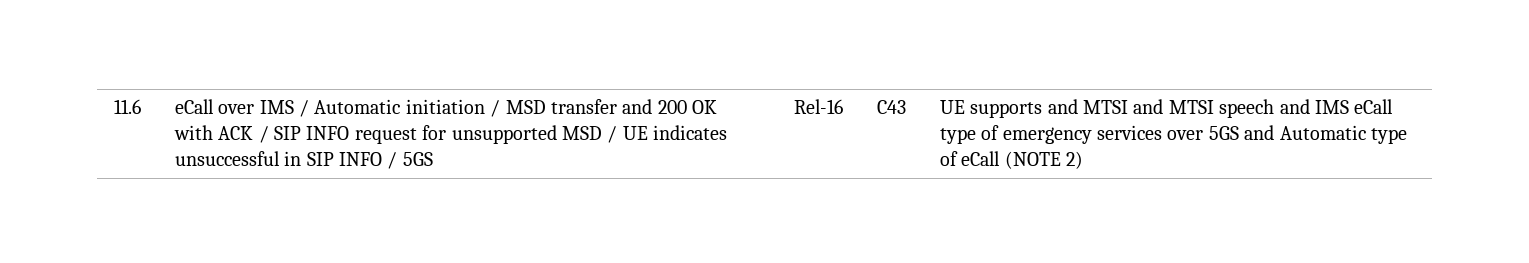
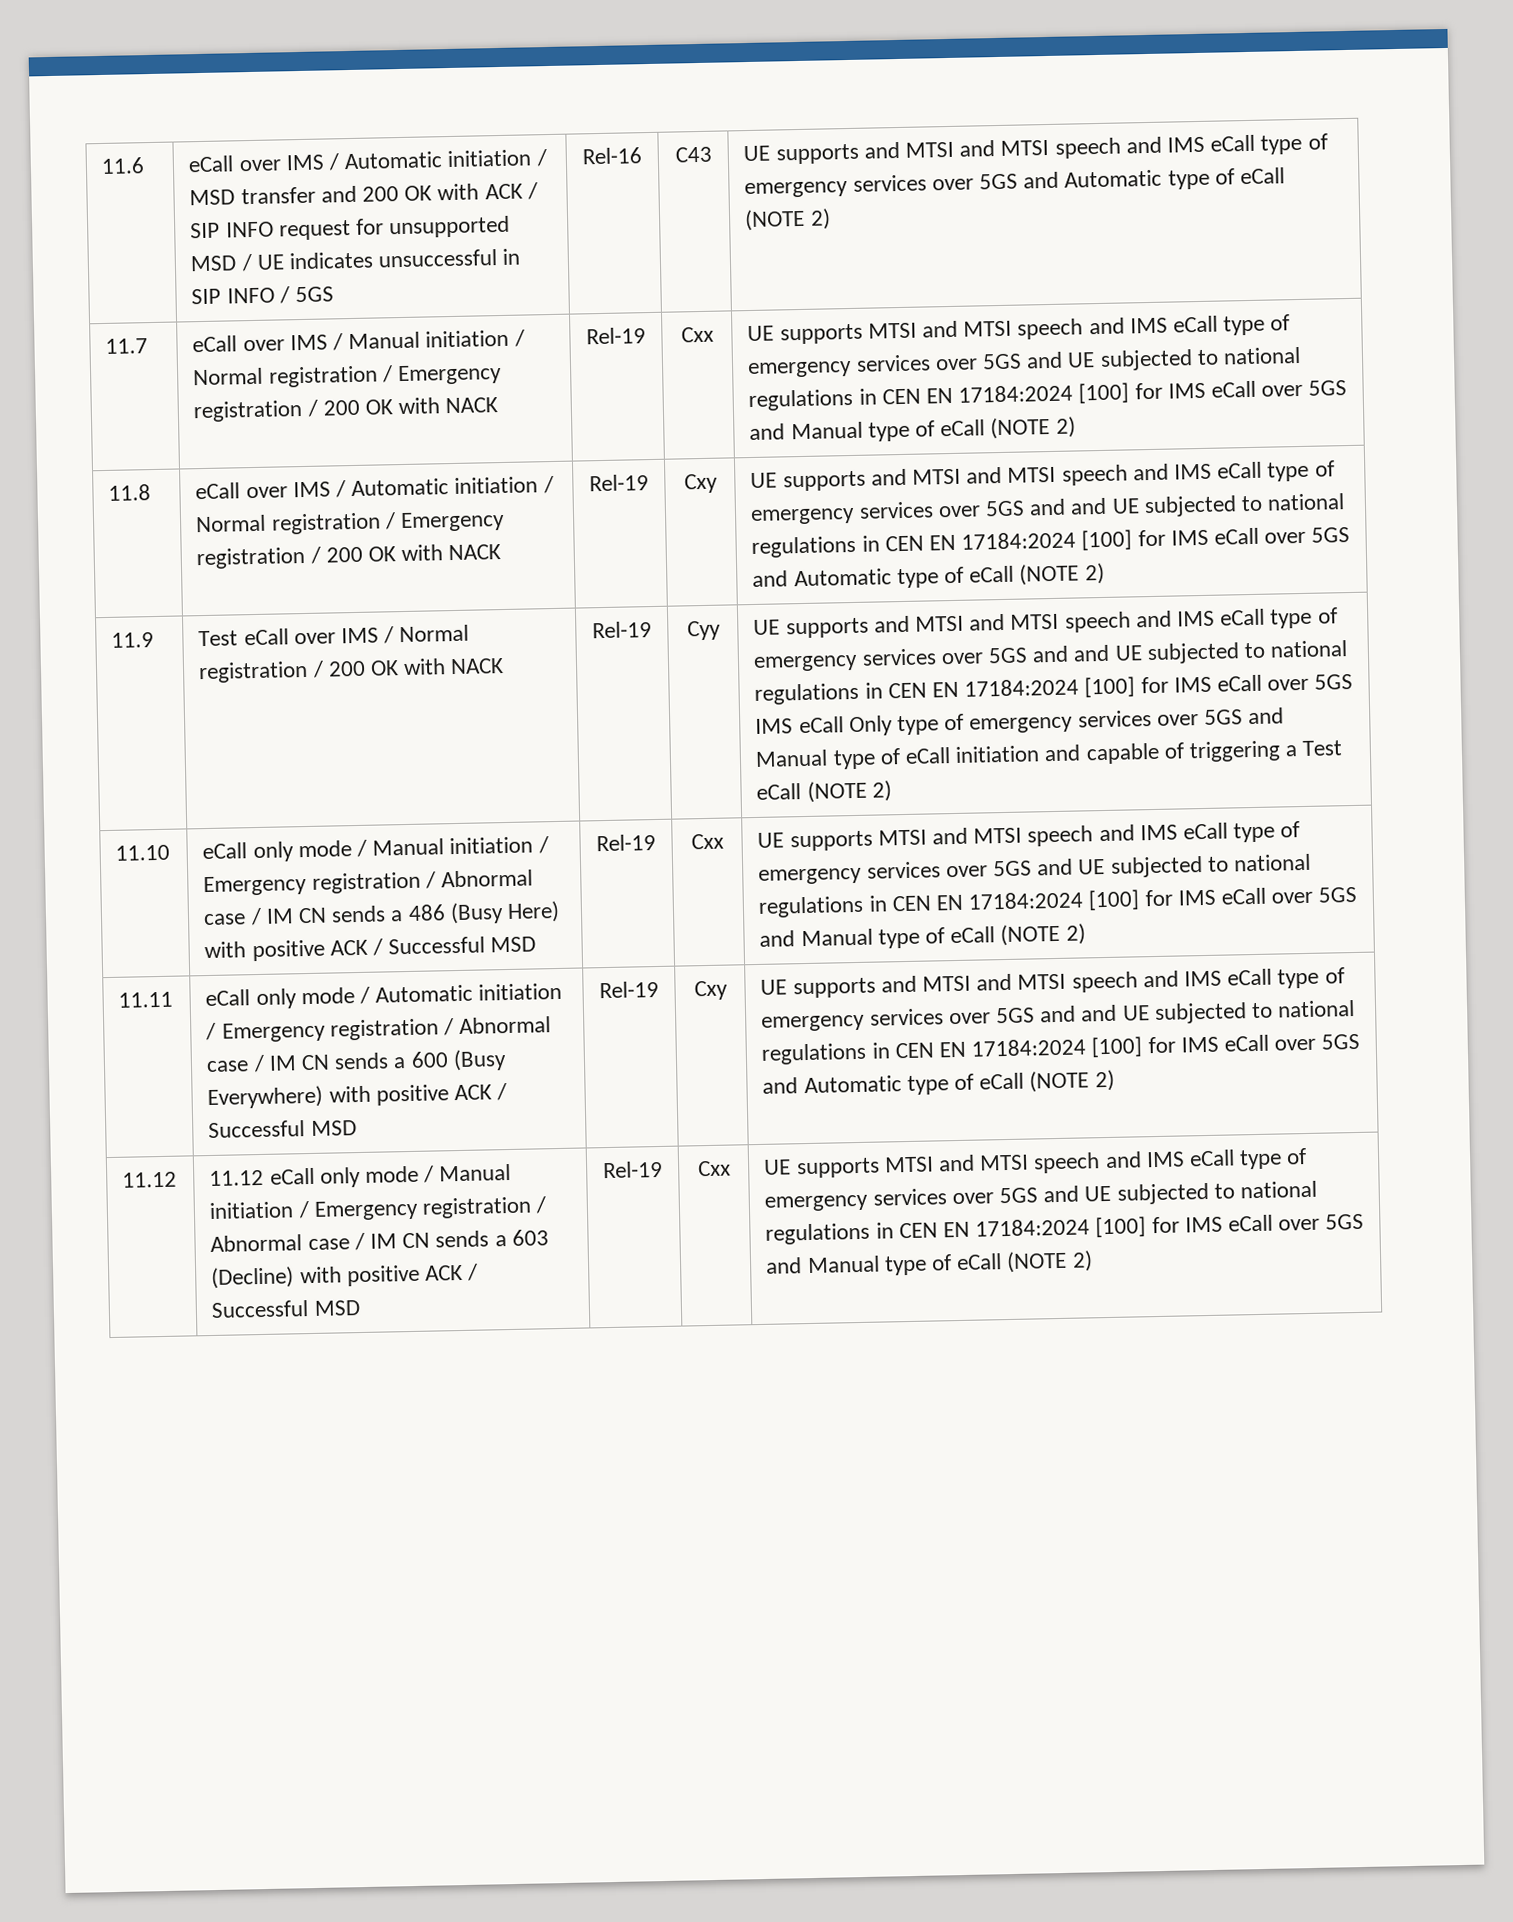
(1083, 160) none -> [105,338,149,354] [192,329,525,353] [193,364,502,388] [193,397,499,423] [586,327,646,345] [680,326,714,343] [747,314,1291,345] [747,346,1302,379] [748,380,1348,412] [749,416,1076,442] [108,484,152,501] [195,475,554,500] [195,510,505,535] [196,544,502,570] [589,474,649,492] [683,473,718,494] [750,460,1335,492] [750,493,1346,526] [751,526,1351,559] [752,562,1105,589] [111,632,155,648] [198,624,470,647] [198,658,505,684] [592,621,652,639] [686,620,721,641] [753,607,1338,639] [753,640,1348,672] [754,673,1354,705] [755,707,1285,737] [755,740,1343,770] [756,780,892,803] [115,844,171,861] [202,836,549,863] [203,869,533,897] [203,900,561,926] [204,936,537,962] [596,834,656,852] [690,833,724,850] [757,821,1301,852] [758,853,1312,885] [758,886,1358,918] [759,923,1086,949] [118,991,174,1008] [205,982,563,1010] [205,1016,552,1043] [206,1049,507,1073] [207,1083,508,1110] [208,1120,357,1139] [599,980,659,999] [693,980,728,1001] [760,967,1345,999] [761,999,1356,1032] [761,1033,1361,1065] [762,1069,1115,1096] [122,1171,178,1188] [209,1163,512,1188] [209,1196,548,1221] [210,1229,549,1253] [211,1263,479,1290] [211,1300,361,1318] [603,1160,663,1179] [697,1160,731,1177] [763,1147,1308,1179] [764,1180,1318,1212] [765,1213,1365,1245] [765,1250,1093,1276] // 11.7 | eCall over IMS / Manual initiation / Normal registration / Emergency registration / 200 OK with NACK | Rel-19 | Cxx | UE supports MTSI and MTSI speech and IMS eCall type of emergency services over 5GS and UE subjected to national regulations in CEN EN 17184:2024 [100] for IMS eCall over 5GS and Manual type of eCall (NOTE 2) // 11.8 | eCall over IMS / Automatic initiation / Normal registration / Emergency registration / 200 OK with NACK | Rel-19 | Cxy | UE supports and MTSI and MTSI speech and IMS eCall type of emergency services over 5GS and and UE subjected to national regulations in CEN EN 17184:2024 [100] for IMS eCall over 5GS and Automatic type of eCall (NOTE 2) // 11.9 | Test eCall over IMS / Normal registration / 200 OK with NACK | Rel-19 | Cyy | UE supports and MTSI and MTSI speech and IMS eCall type of emergency services over 5GS and and UE subjected to national regulations in CEN EN 17184:2024 [100] for IMS eCall over 5GS IMS eCall Only type of emergency services over 5GS and Manual type of eCall initiation and capable of triggering a Test eCall (NOTE 2) // 11.10 | eCall only mode / Manual initiation / Emergency registration / Abnormal case / IM CN sends a 486 (Busy Here) with positive ACK / Successful MSD | Rel-19 | Cxx | UE supports MTSI and MTSI speech and IMS eCall type of emergency services over 5GS and UE subjected to national regulations in CEN EN 17184:2024 [100] for IMS eCall over 5GS and Manual type of eCall (NOTE 2) // 11.11 | eCall only mode / Automatic initiation / Emergency registration / Abnormal case / IM CN sends a 600 (Busy Everywhere) with positive ACK / Successful MSD | Rel-19 | Cxy | UE supports and MTSI and MTSI speech and IMS eCall type of emergency services over 5GS and and UE subjected to national regulations in CEN EN 17184:2024 [100] for IMS eCall over 5GS and Automatic type of eCall (NOTE 2) // 11.12 | 11.12 eCall only mode / Manual initiation / Emergency registration / Abnormal case / IM CN sends a 603 (Decline) with positive ACK / Successful MSD | Rel-19 | Cxx | UE supports MTSI and MTSI speech and IMS eCall type of emergency services over 5GS and UE subjected to national regulations in CEN EN 17184:2024 [100] for IMS eCall over 5GS and Manual type of eCall (NOTE 2)

